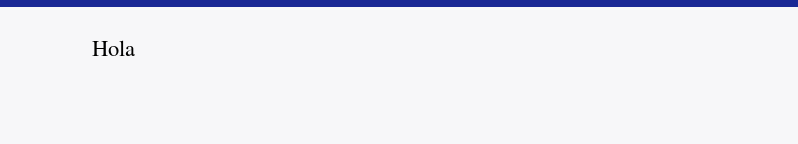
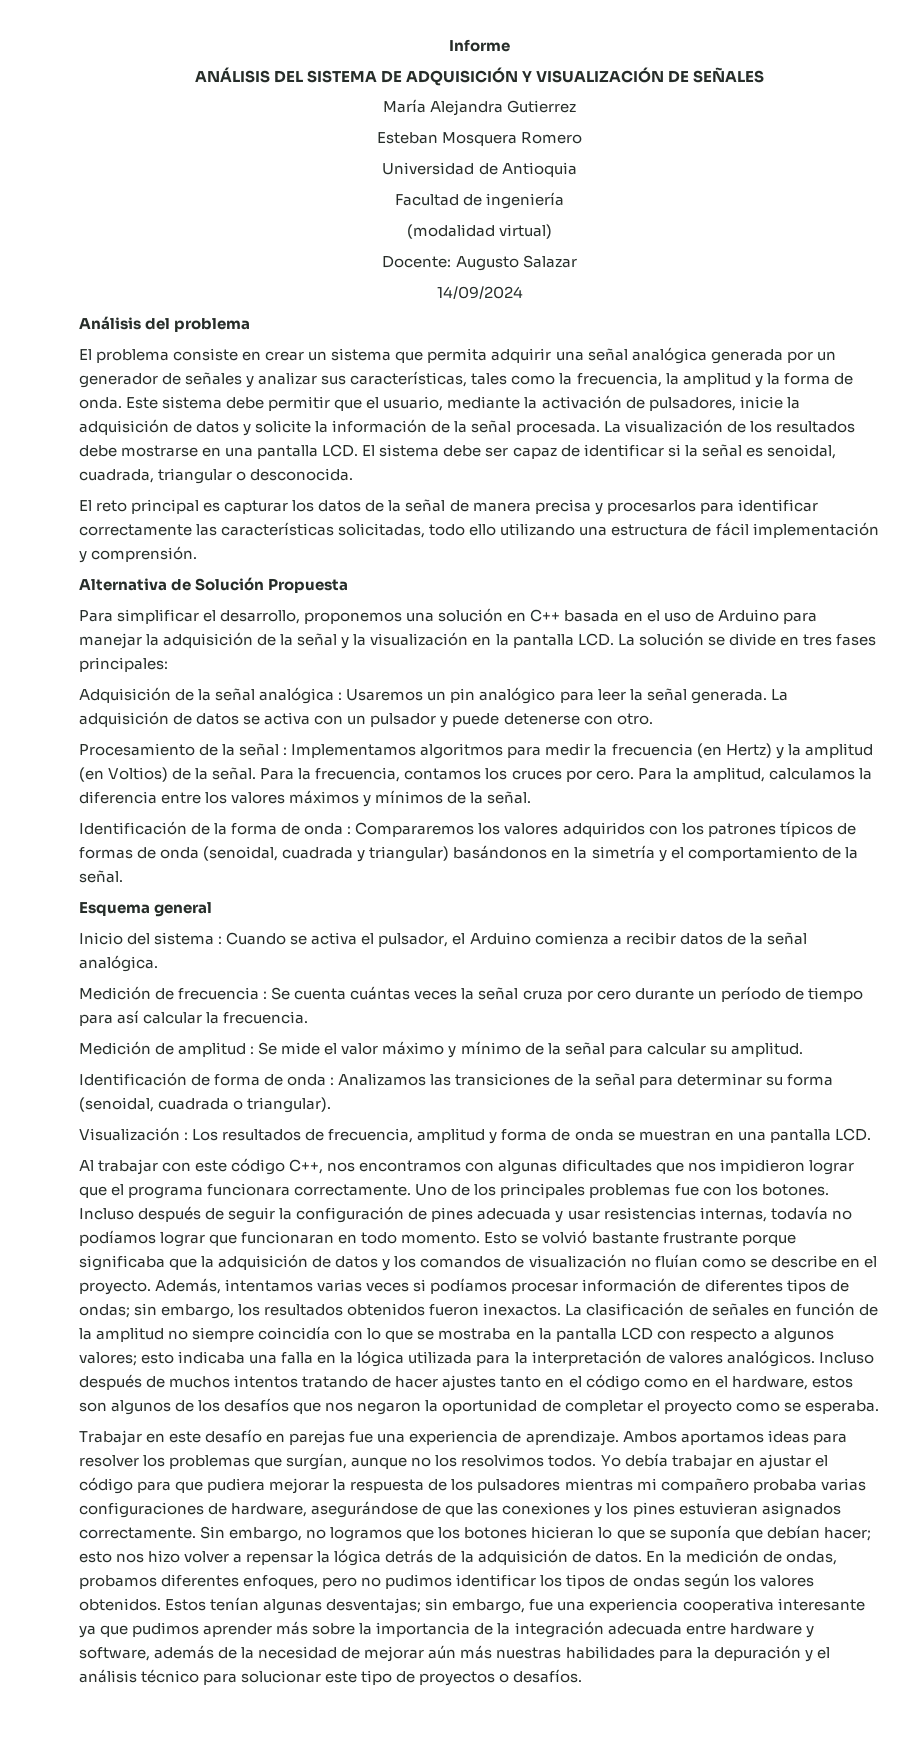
[92,40,135,56] Hola -> [449,39,510,52] [194,67,765,86] [382,99,577,116] [376,132,583,146] [382,162,577,177] [394,192,565,209] [406,224,553,239] [382,255,577,271] [436,286,523,299] [79,316,251,332] [79,347,836,364] [79,371,853,388] [79,395,800,411] [79,419,855,436] [79,444,836,459] [79,468,354,484] [79,499,818,515] [79,522,879,538] [79,546,198,563] [79,577,349,593] [79,608,817,624] [79,632,876,649] [79,657,168,672] [79,687,788,704] [79,711,653,728] [79,743,873,759] [79,767,872,782] [79,790,532,807] [79,821,856,837] [79,845,858,862] [79,870,123,883] [79,902,213,917] [79,932,807,947] [79,955,158,972] [79,986,863,1002] [79,1010,309,1026] [79,1041,803,1058] [79,1072,833,1088] [79,1097,332,1113] [79,1127,871,1144] [79,1158,854,1175] [79,1183,829,1199] [79,1206,852,1223] [79,1230,796,1247] [79,1254,877,1271] [79,1278,849,1295] [79,1302,878,1319] [79,1326,834,1343] [79,1350,874,1367] [79,1374,853,1391] [79,1398,879,1415] [79,1429,847,1446] [79,1453,828,1470] [79,1477,866,1494] [79,1501,841,1518] [79,1525,871,1542] [79,1549,837,1566] [79,1573,814,1590] [79,1597,865,1614] [79,1621,814,1638] [79,1645,830,1662] [79,1669,583,1686] Informe // ANÁLISIS DEL SISTEMA DE ADQUISICIÓN Y VISUALIZACIÓN DE SEÑALES // María Alejandra Gutierrez // Esteban Mosquera Romero // Universidad de Antioquia // Facultad de ingeniería // (modalidad virtual) // Docente: Augusto Salazar // 14/09/2024 // Análisis del problema // El problema consiste en crear un sistema que permita adquirir una señal analógica generada por un generador de señales y analizar sus características, tales como la frecuencia, la amplitud y la forma de onda. Este sistema debe permitir que el usuario, mediante la activación de pulsadores, inicie la adquisición de datos y solicite la información de la señal procesada. La visualización de los resultados debe mostrarse en una pantalla LCD. El sistema debe ser capaz de identificar si la señal es senoidal, cuadrada, triangular o desconocida. // El reto principal es capturar los datos de la señal de manera precisa y procesarlos para identificar correctamente las características solicitadas, todo ello utilizando una estructura de fácil implementación y comprensión. // Alternativa de Solución Propuesta // Para simplificar el desarrollo, proponemos una solución en C++ basada en el uso de Arduino para manejar la adquisición de la señal y la visualización en la pantalla LCD. La solución se divide en tres fases principales: // Adquisición de la señal analógica : Usaremos un pin analógico para leer la señal generada. La adquisición de datos se activa con un pulsador y puede detenerse con otro. // Procesamiento de la señal : Implementamos algoritmos para medir la frecuencia (en Hertz) y la amplitud (en Voltios) de la señal. Para la frecuencia, contamos los cruces por cero. Para la amplitud, calculamos la diferencia entre los valores máximos y mínimos de la señal. // Identificación de la forma de onda : Compararemos los valores adquiridos con los patrones típicos de formas de onda (senoidal, cuadrada y triangular) basándonos en la simetría y el comportamiento de la señal. // Esquema general // Inicio del sistema : Cuando se activa el pulsador, el Arduino comienza a recibir datos de la señal analógica. // Medición de frecuencia : Se cuenta cuántas veces la señal cruza por cero durante un período de tiempo para así calcular la frecuencia. // Medición de amplitud : Se mide el valor máximo y mínimo de la señal para calcular su amplitud. // Identificación de forma de onda : Analizamos las transiciones de la señal para determinar su forma (senoidal, cuadrada o triangular). // Visualización : Los resultados de frecuencia, amplitud y forma de onda se muestran en una pantalla LCD. // Al trabajar con este código C++, nos encontramos con algunas dificultades que nos impidieron lograr que el programa funcionara correctamente. Uno de los principales problemas fue con los botones. Incluso después de seguir la configuración de pines adecuada y usar resistencias internas, todavía no podíamos lograr que funcionaran en todo momento. Esto se volvió bastante frustrante porque significaba que la adquisición de datos y los comandos de visualización no fluían como se describe en el proyecto. Además, intentamos varias veces si podíamos procesar información de diferentes tipos de ondas; sin embargo, los resultados obtenidos fueron inexactos. La clasificación de señales en función de la amplitud no siempre coincidía con lo que se mostraba en la pantalla LCD con respecto a algunos valores; esto indicaba una falla en la lógica utilizada para la interpretación de valores analógicos. Incluso después de muchos intentos tratando de hacer ajustes tanto en el código como en el hardware, estos son algunos de los desafíos que nos negaron la oportunidad de completar el proyecto como se esperaba. // Trabajar en este desafío en parejas fue una experiencia de aprendizaje. Ambos aportamos ideas para resolver los problemas que surgían, aunque no los resolvimos todos. Yo debía trabajar en ajustar el código para que pudiera mejorar la respuesta de los pulsadores mientras mi compañero probaba varias configuraciones de hardware, asegurándose de que las conexiones y los pines estuvieran asignados correctamente. Sin embargo, no logramos que los botones hicieran lo que se suponía que debían hacer; esto nos hizo volver a repensar la lógica detrás de la adquisición de datos. En la medición de ondas, probamos diferentes enfoques, pero no pudimos identificar los tipos de ondas según los valores obtenidos. Estos tenían algunas desventajas; sin embargo, fue una experiencia cooperativa interesante ya que pudimos aprender más sobre la importancia de la integración adecuada entre hardware y software, además de la necesidad de mejorar aún más nuestras habilidades para la depuración y el análisis técnico para solucionar este tipo de proyectos o desafíos.

